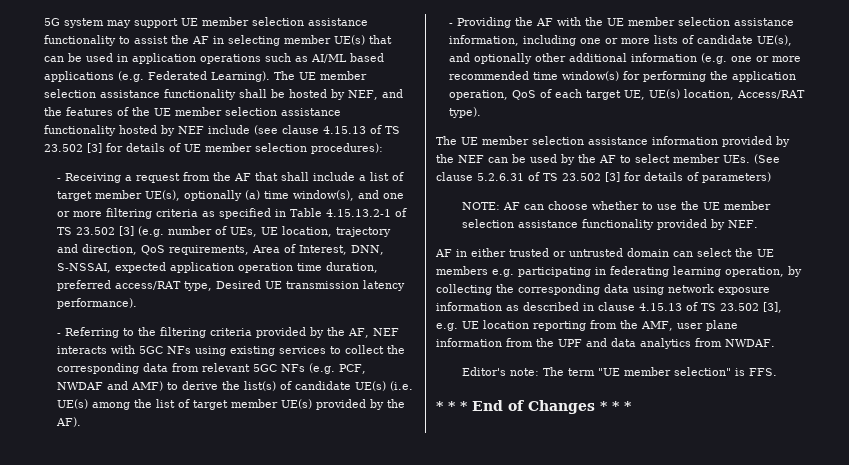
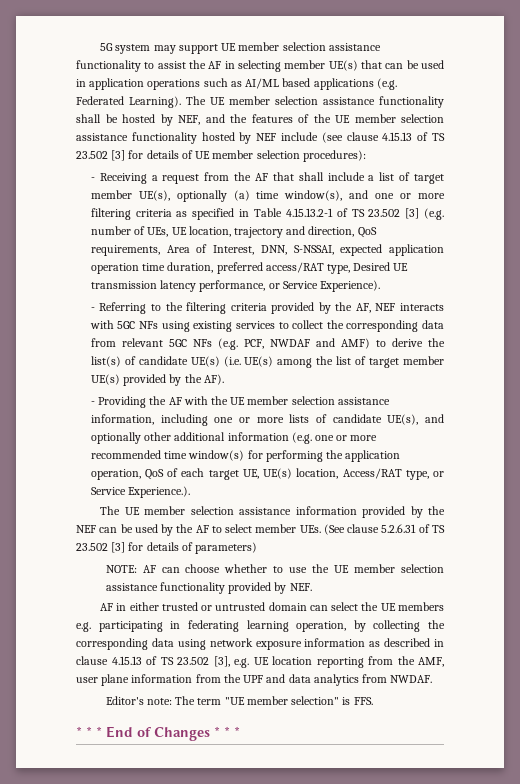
[56,298,137,309] performance). -> [199,280,381,292] performance, or Service Experience).
[448,107,481,118] type). -> [405,470,445,480] [90,486,191,498] type, or Service Experience.).

